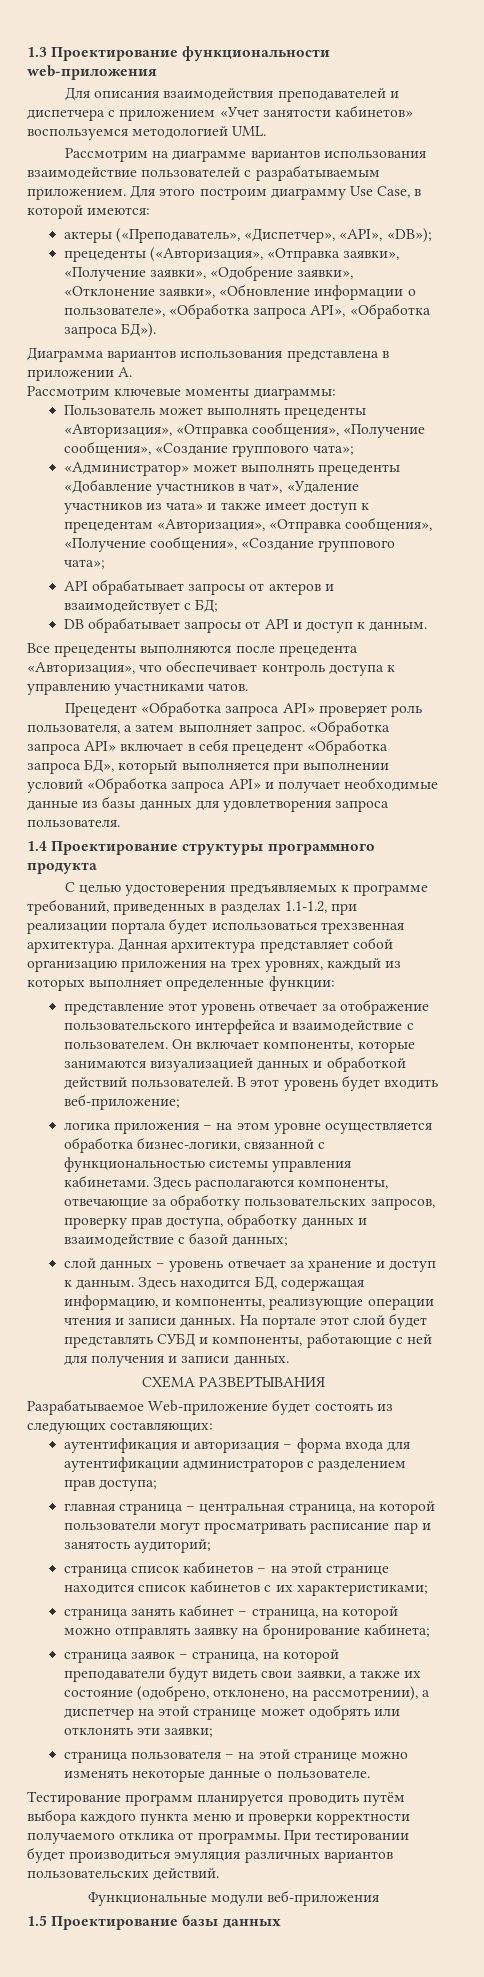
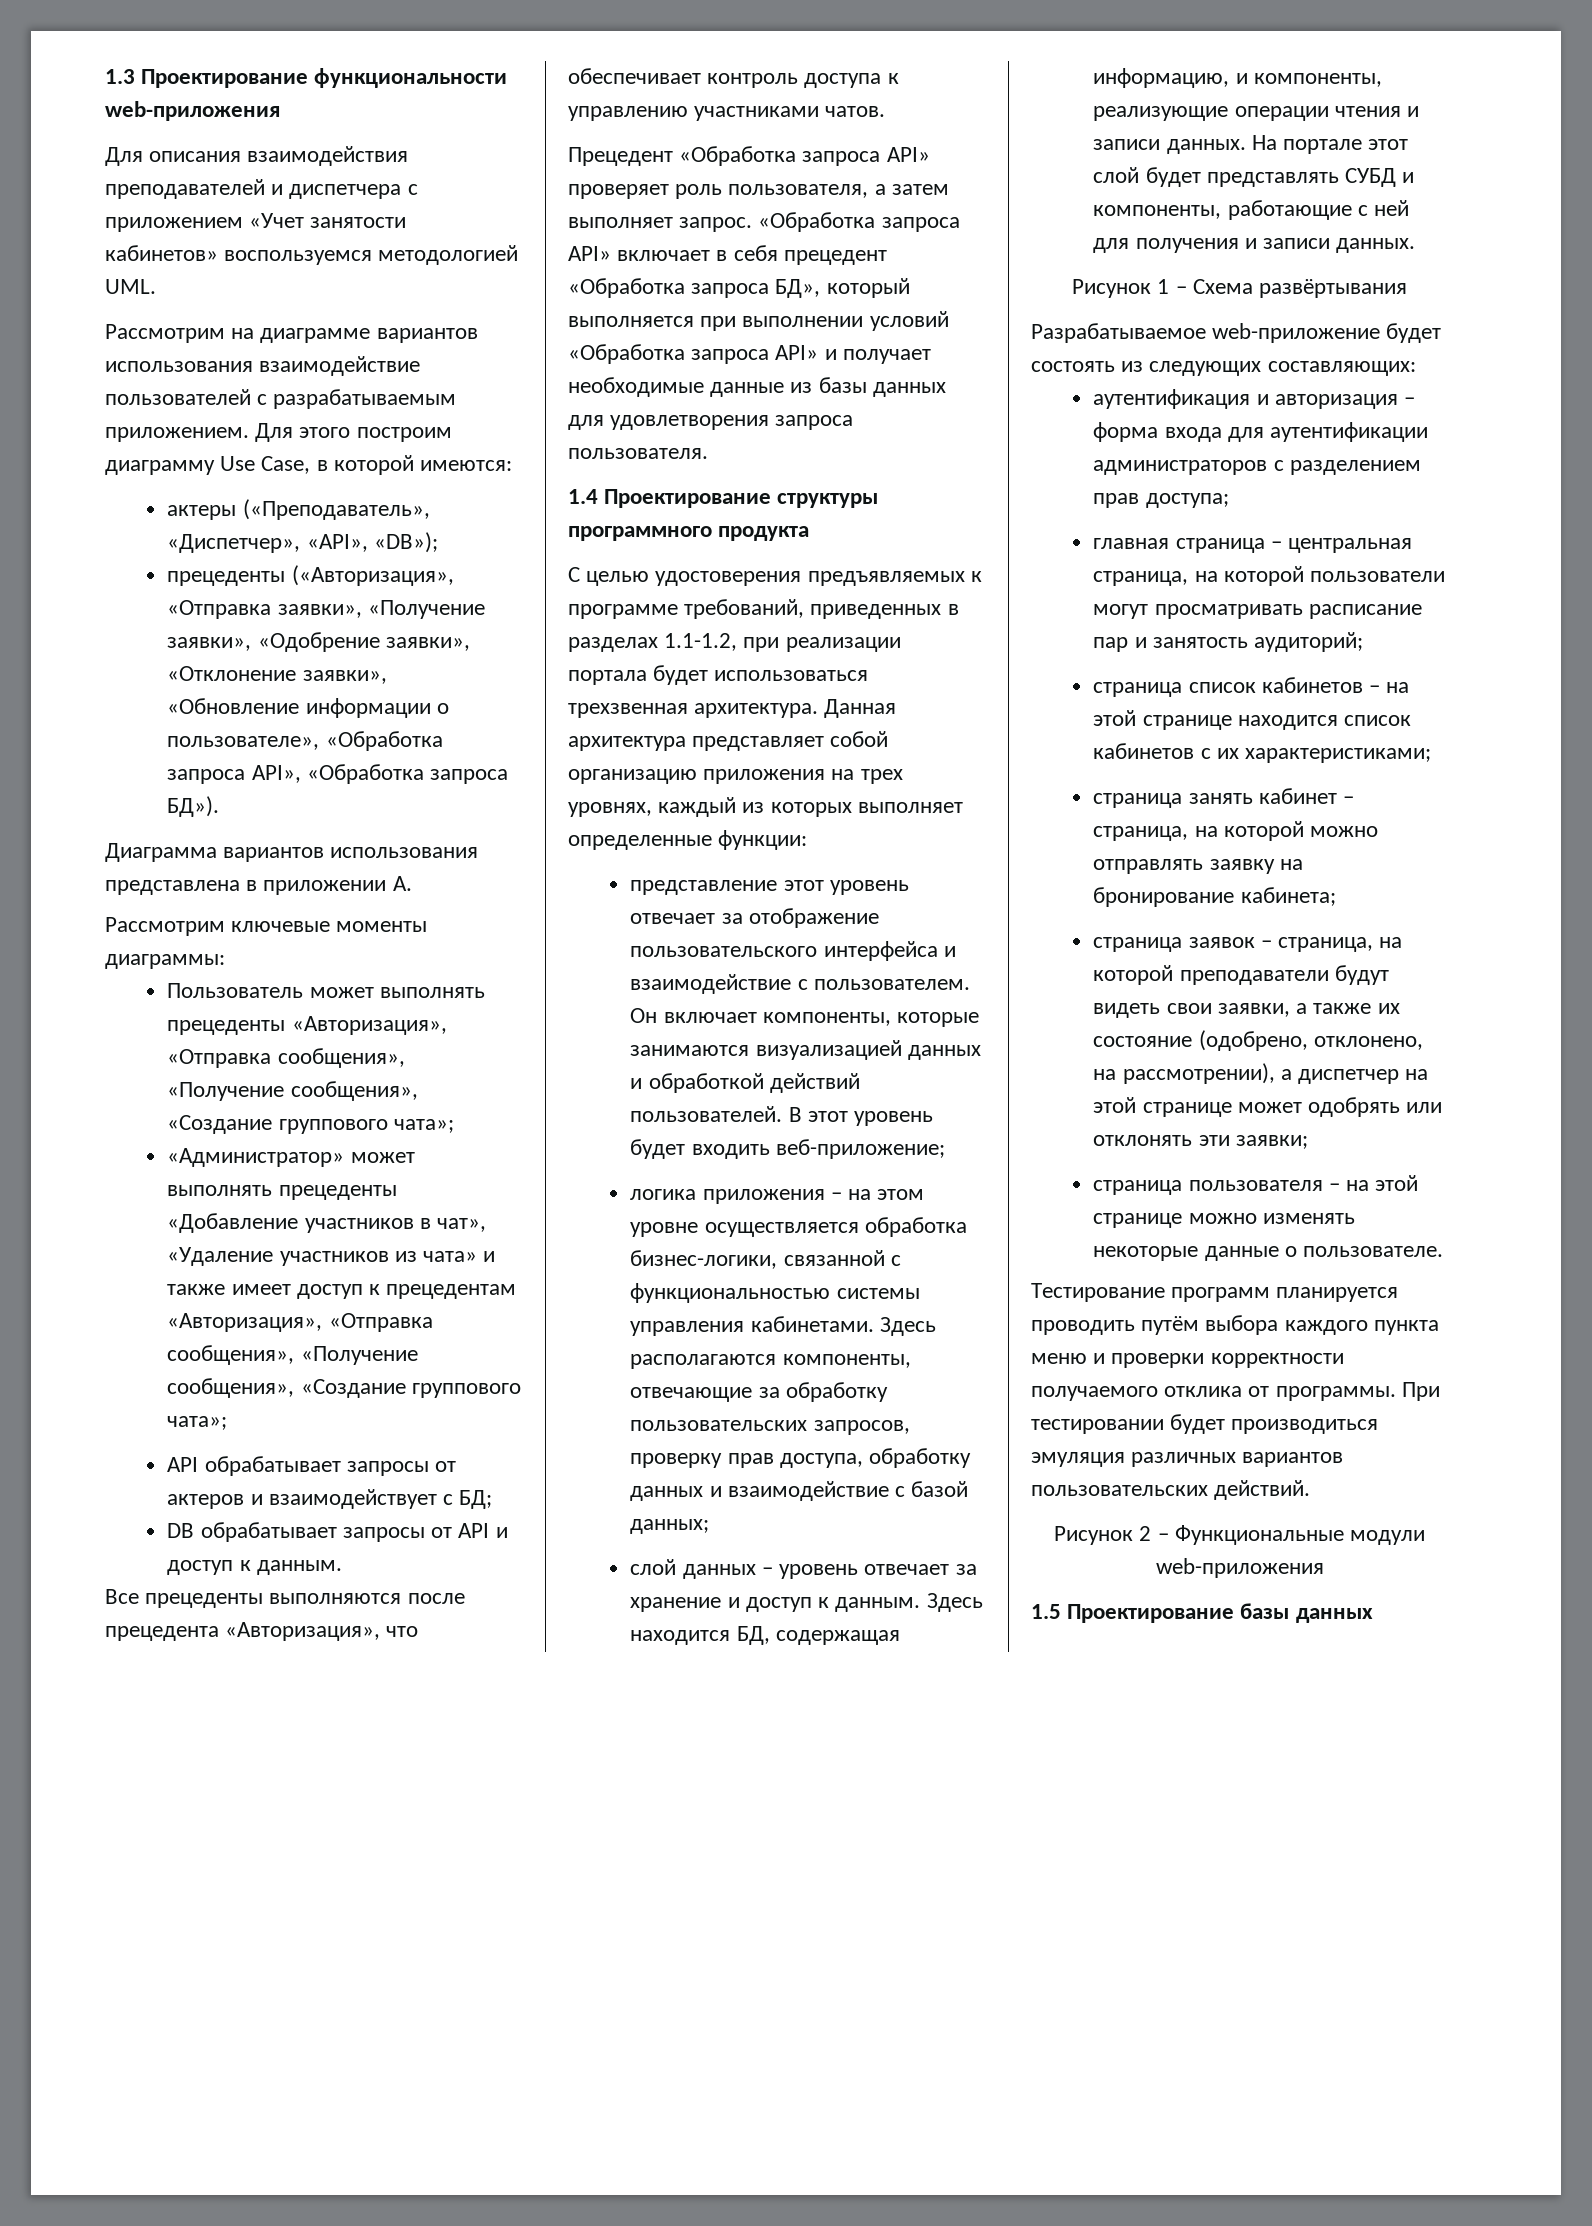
[141,1376,326,1388] СХЕМА РАЗВЕРТЫВАНИЯ -> [1072,279,1407,298] Рисунок 1 – Схема развёртывания
[148,1400,269,1415] Web-приложение -> [1212,323,1381,343] web-приложение
(220, 1874) none -> [1054,1526,1169,1545] Рисунок 2 –
[267,1890,380,1906] веб-приложения -> [1155,1558,1324,1578] web-приложения

